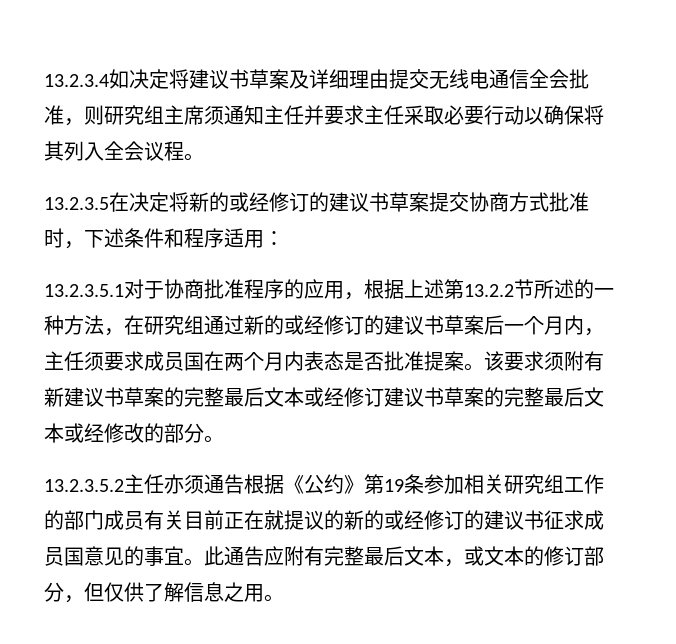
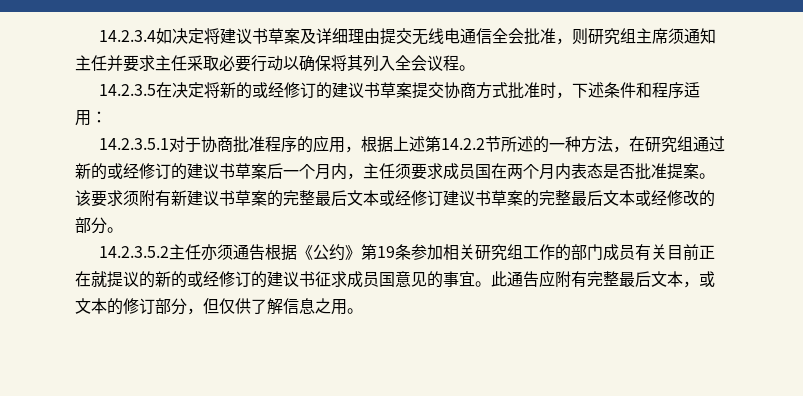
[44,74,109,87] 13.2.3.4 -> [98,30,156,42] 14.2.3.4
[44,197,109,210] 13.2.3.5 -> [98,84,156,96] 14.2.3.5
[44,284,124,297] 13.2.3.5.1 -> [98,138,169,150] 14.2.3.5.1
[464,284,514,297] 13.2.2 -> [440,138,485,150] 14.2.2
[44,479,124,492] 13.2.3.5.2 -> [98,246,169,258] 14.2.3.5.2

